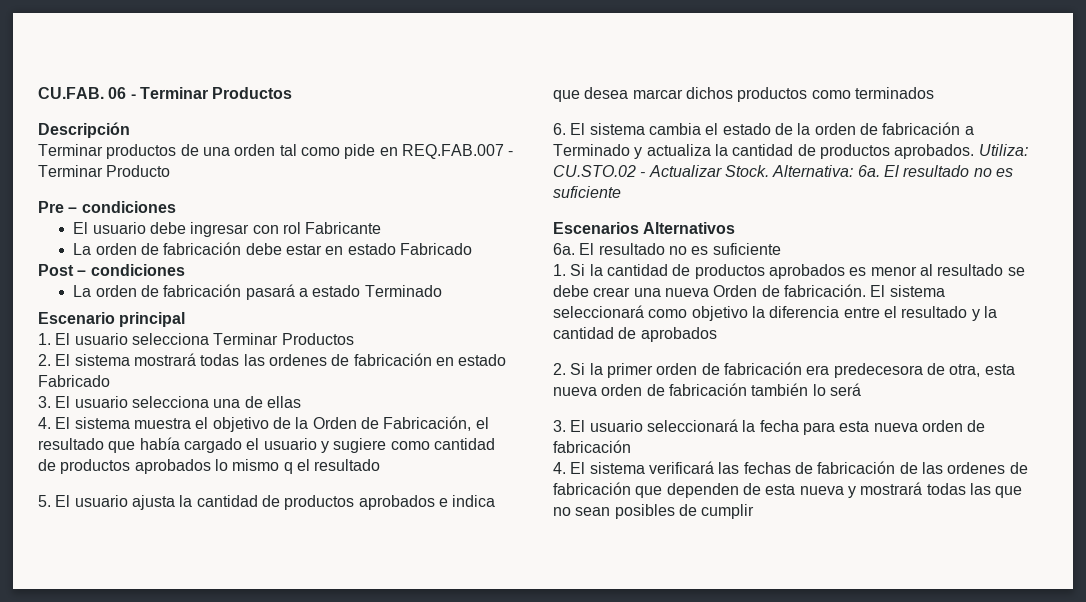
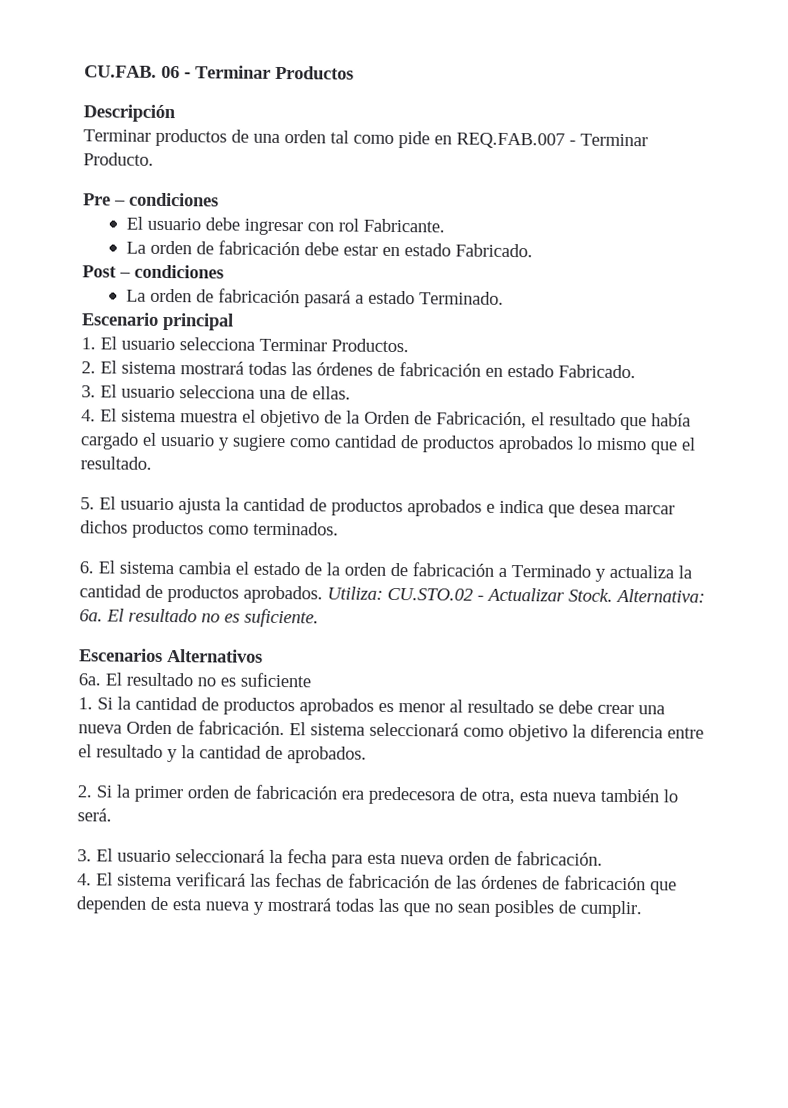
[106,165,171,177] Producto -> [83,152,154,166] Producto.
[305,222,382,234] Fabricante -> [363,218,446,233] Fabricante.
[400,243,473,255] Fabricado -> [455,243,534,258] Fabricado.
[364,285,442,297] Terminado -> [419,291,505,305] Terminado.
[281,333,354,345] Productos -> [331,338,409,353] Productos.
[268,354,327,366] ordenes -> [316,362,373,376] órdenes
[38,375,110,387] Fabricado -> [558,364,636,379] Fabricado.
[266,396,301,408] ellas -> [312,386,351,400] ellas.
[283,459,381,474] q el resultado -> [650,437,696,455] [80,456,152,470] que el resultado.
[854,87,934,99] terminados -> [253,521,339,536] terminados.
[553,186,621,198] suficiente -> [244,608,319,628] suficiente.
[640,327,717,342] aprobados -> [287,746,367,764] aprobados.
[601,383,747,396] orden de fabricación -> (596, 797) none
[829,383,861,396] será -> [77,808,112,822] será.
[553,440,631,453] fabricación -> [516,851,603,866] fabricación.
[947,462,1006,474] ordenes -> [481,875,538,890] órdenes
[701,504,755,519] cumplir -> [580,900,642,919] cumplir.

